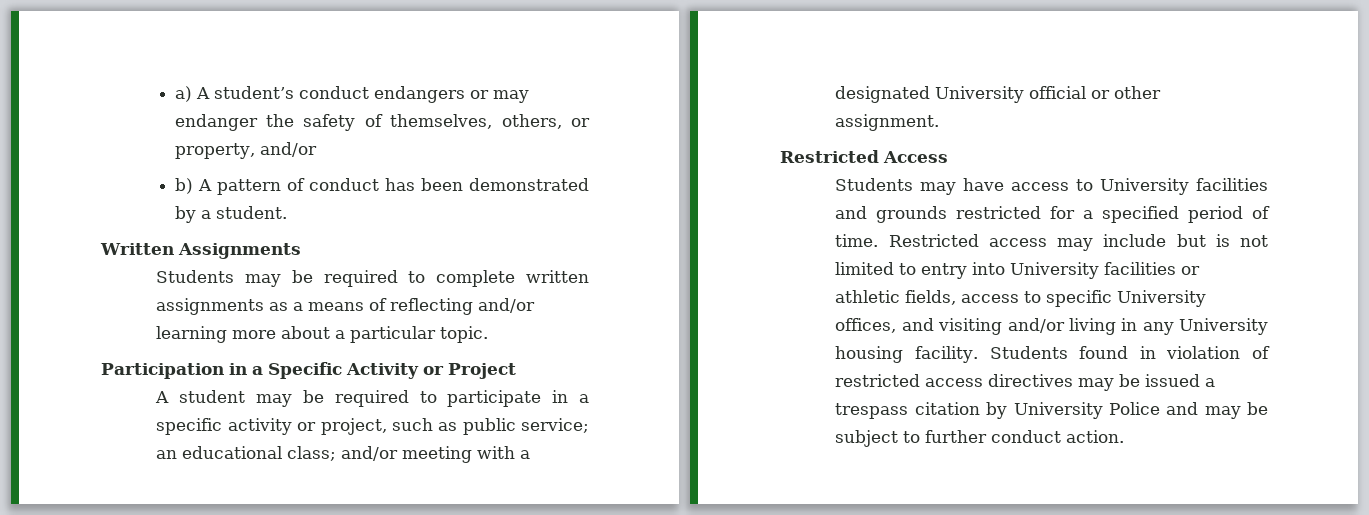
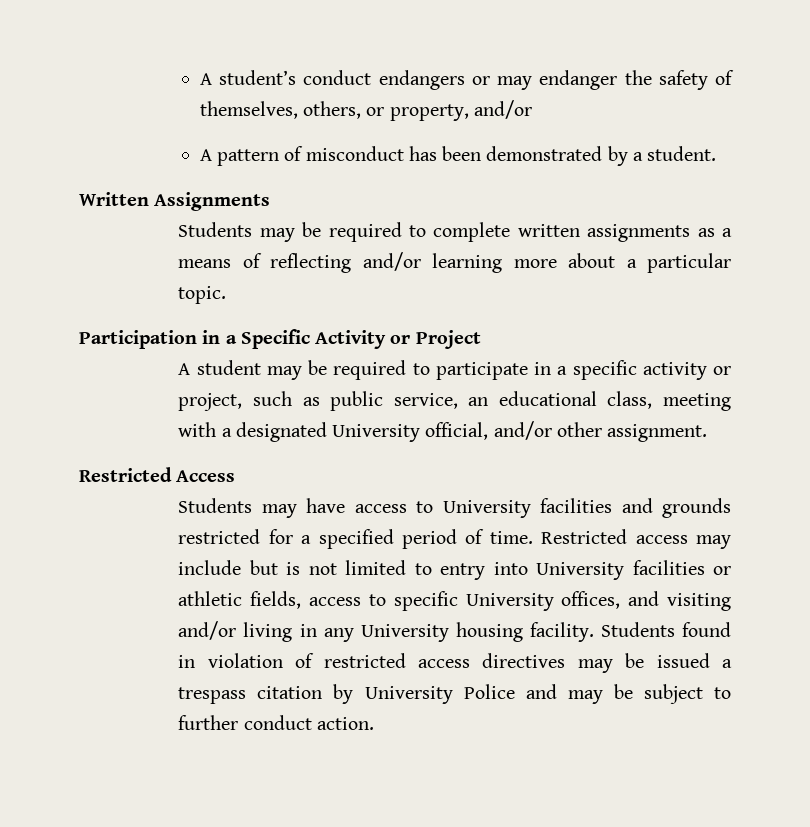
[174,86,192,102] a) -> (199, 79) none
[174,178,193,194] b) -> (532, 109) none
[308,178,379,191] conduct -> [305,146,404,161] misconduct
[521,418,589,433] service; -> [393,393,458,409] service,
[287,446,399,461] class; and/or -> [607,391,653,409] class,
[1029,86,1111,99] official or -> [425,421,552,440] official, and/or

